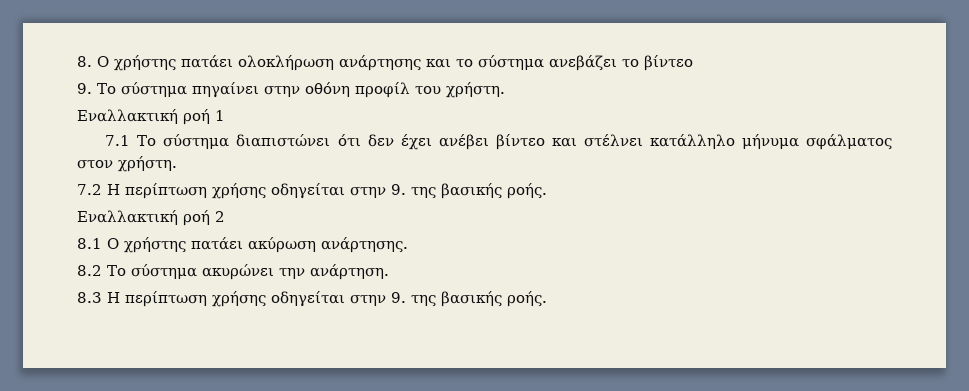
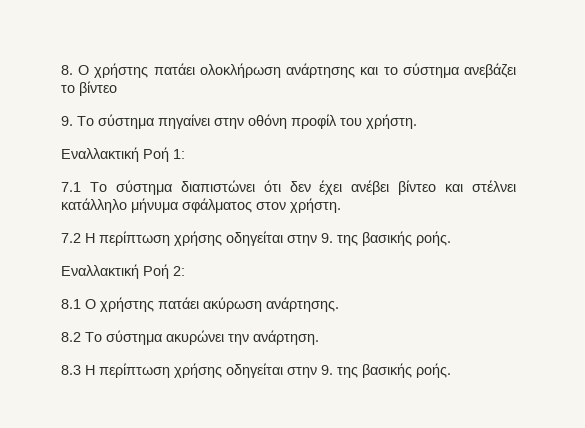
[183,109,225,125] ροή 1 -> [143,147,185,162] Ροή 1:
[183,210,225,226] ροή 2 -> [143,264,185,279] Ροή 2:

